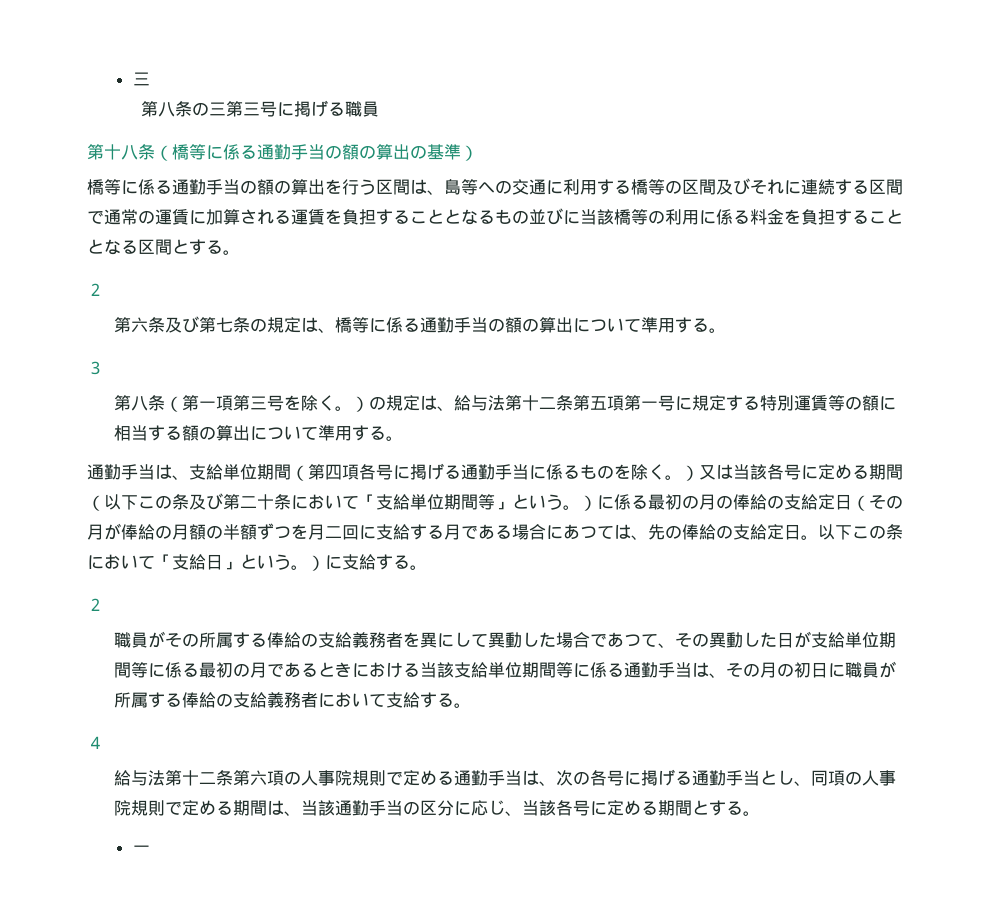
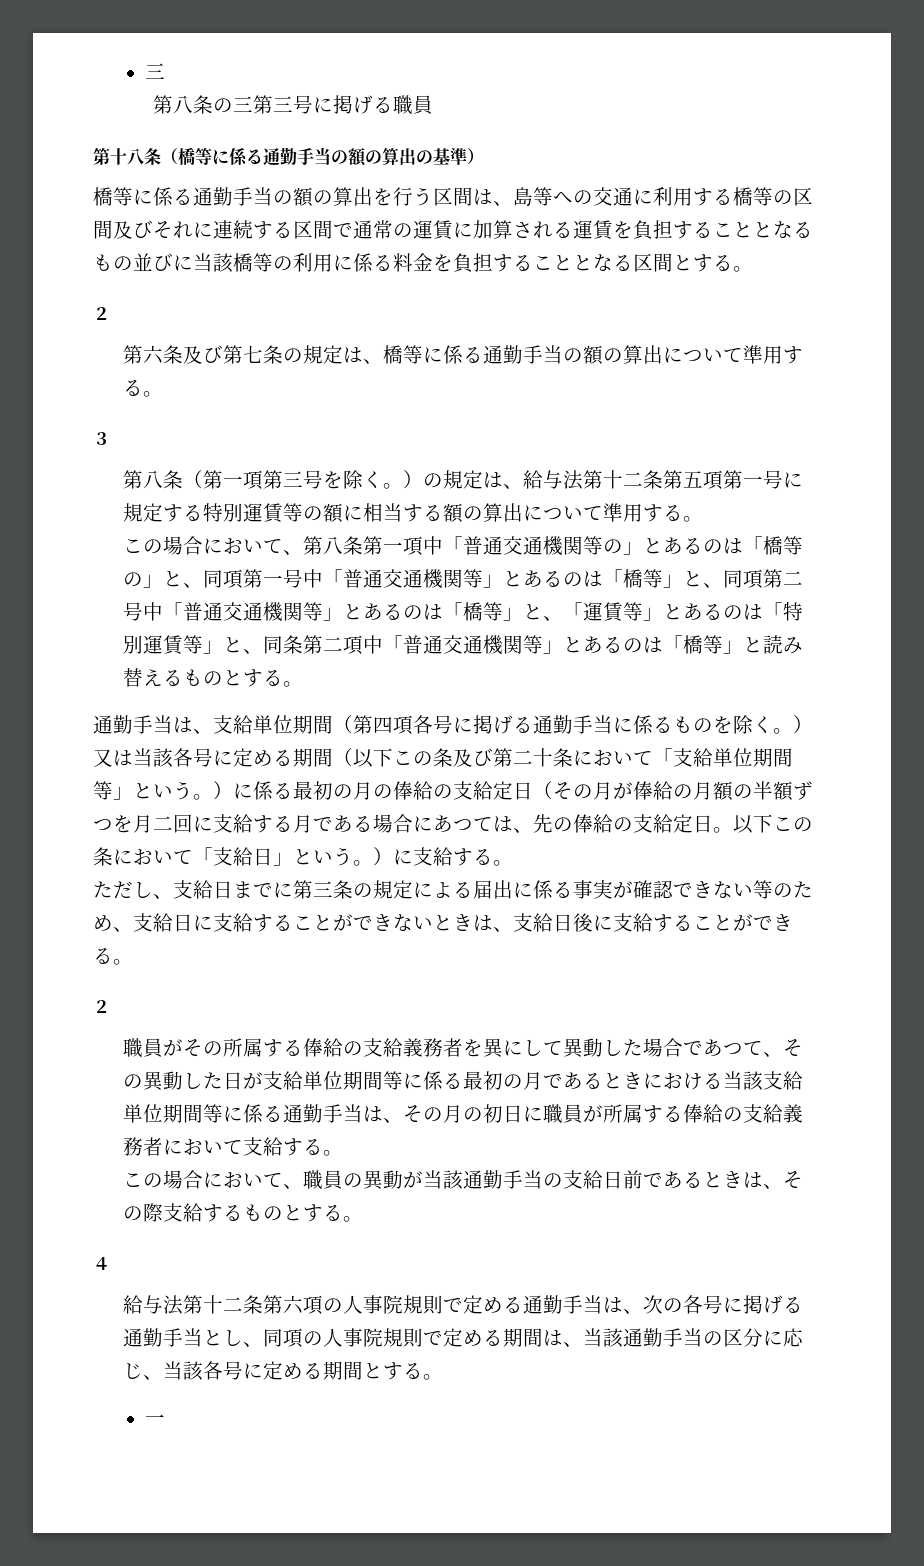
(403, 438) none -> [123,536,804,556] [123,569,804,589] [123,602,804,622] [123,635,804,655] [123,668,304,687] // この場合において、第八条第一項中「普通交通機関等の」とあるのは「橋等の」と、同項第一号中「普通交通機関等」とあるのは「橋等」と、同項第二号中「普通交通機関等」とあるのは「橋等」と、「運賃等」とあるのは「特別運賃等」と、同条第二項中「普通交通機関等」とあるのは「橋等」と読み替えるものとする。
(427, 567) none -> [93,880,813,899] [93,913,793,932] [93,948,133,965] // ただし、支給日までに第三条の規定による届出に係る事実が確認できない等のため、支給日に支給することができないときは、支給日後に支給することができる。
(471, 705) none -> [123,1170,804,1190] [123,1203,364,1222] // この場合において、職員の異動が当該通勤手当の支給日前であるときは、その際支給するものとする。

